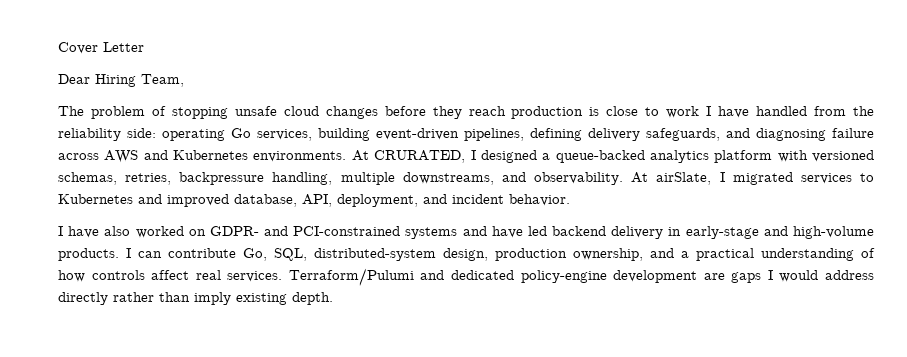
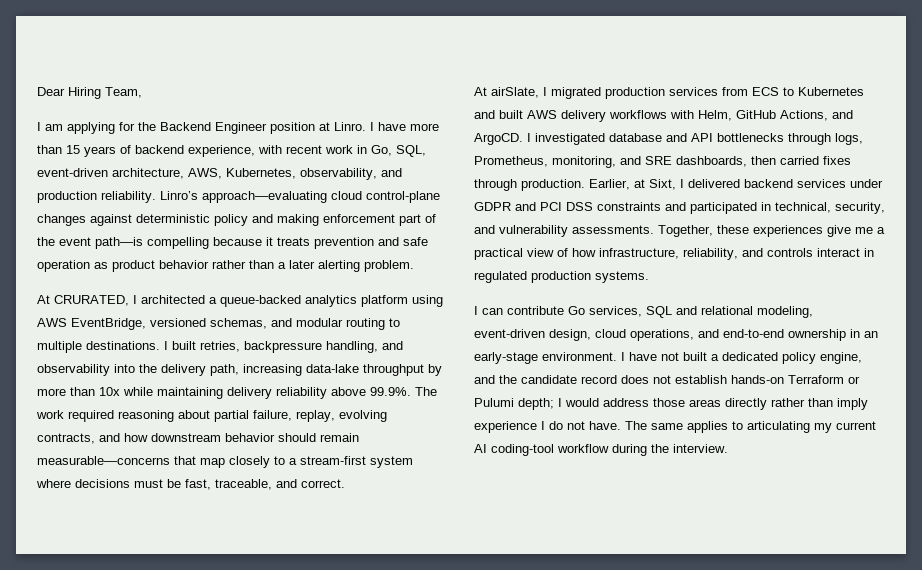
[58,42,144,54] Cover Letter // -> (37, 91) none
[58,106,874,119] [58,128,874,141] [58,150,347,163] The problem of stopping unsafe cloud changes before they reach production is close to work I have handled from the reliability side: operating Go services, building event-driven pipelines, defining delivery safeguards, and diagnosing failure across AWS and Kubernetes environments. -> [37,122,439,134] [37,145,426,157] [37,168,402,180] [37,191,440,203] [37,214,436,226] [37,237,428,249] [37,260,414,272] I am applying for the Backend Engineer position at Linro. I have more than 15 years of backend experience, with recent work in Go, SQL, event-driven architecture, AWS, Kubernetes, observability, and production reliability. Linro’s approach—evaluating cloud control-plane changes against deterministic policy and making enforcement part of the event path—is compelling because it treats prevention and safe operation as product behavior rather than a later alerting problem. //
[480,150,537,163] designed -> [141,295,205,304] architected
[777,150,874,162] [58,172,875,185] [58,194,570,207] [58,226,874,239] [58,248,875,261] [58,268,762,286] with versioned schemas, retries, backpressure handling, multiple downstreams, and observability. At airSlate, I migrated services to Kubernetes and improved database, API, deployment, and incident behavior. // I have also worked on GDPR- and PCI-constrained systems and have led backend delivery in early-stage and high-volume products. I can contribute Go, SQL, distributed-system design, production ownership, and a practical understanding of how controls affect real services. Terraform/Pulumi and dedicated policy-engine development are gaps -> [412,295,443,307] [37,318,400,330] [37,341,403,353] [37,364,442,376] [37,387,437,399] [36,410,387,422] [37,433,359,444] [37,456,413,468] [36,479,345,490] [474,87,864,99] [474,110,853,122] [474,133,863,145] [474,156,851,168] [474,179,883,191] [474,202,885,214] [474,225,885,237] [474,248,874,260] [474,271,649,283] [474,306,813,318] [474,329,878,341] [474,352,862,364] [474,375,860,384] [474,398,554,410] using AWS EventBridge, versioned schemas, and modular routing to multiple destinations. I built retries, backpressure handling, and observability into the delivery path, increasing data-lake throughput by more than 10x while maintaining delivery reliability above 99.9%. The work required reasoning about partial failure, replay, evolving contracts, and how downstream behavior should remain measurable—concerns that map closely to a stream-first system where decisions must be fast, traceable, and correct. // At airSlate, I migrated production services from ECS to Kubernetes and built AWS delivery workflows with Helm, GitHub Actions, and ArgoCD. I investigated database and API bottlenecks through logs, Prometheus, monitoring, and SRE dashboards, then carried fixes through production. Earlier, at Sixt, I delivered backend services under GDPR and PCI DSS constraints and participated in technical, security, and vulnerability assessments. Together, these experiences give me a practical view of how infrastructure, reliability, and controls interact in regulated production systems. // I can contribute Go services, SQL and relational modeling, event-driven design, cloud operations, and end-to-end ownership in an early-stage environment. I have not built a dedicated policy engine, and the candidate record does not establish hands-on Terraform or Pulumi depth;
(874, 275) none -> [653,398,721,407] those areas
[236,292,333,305] existing depth. -> [474,421,876,433] [474,444,728,456] experience I do not have. The same applies to articulating my current AI coding-tool workflow during the interview.

